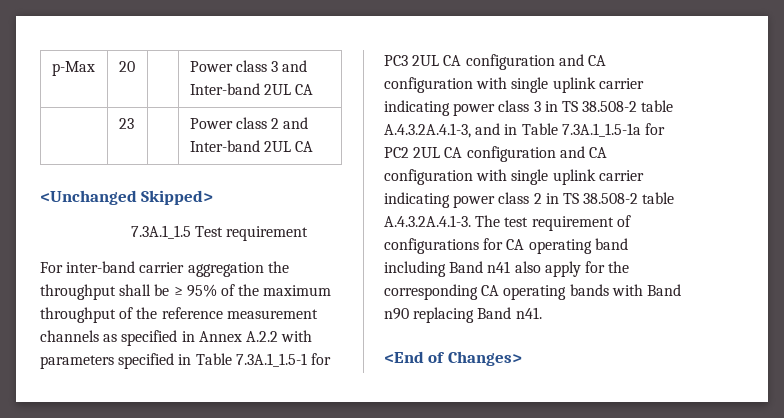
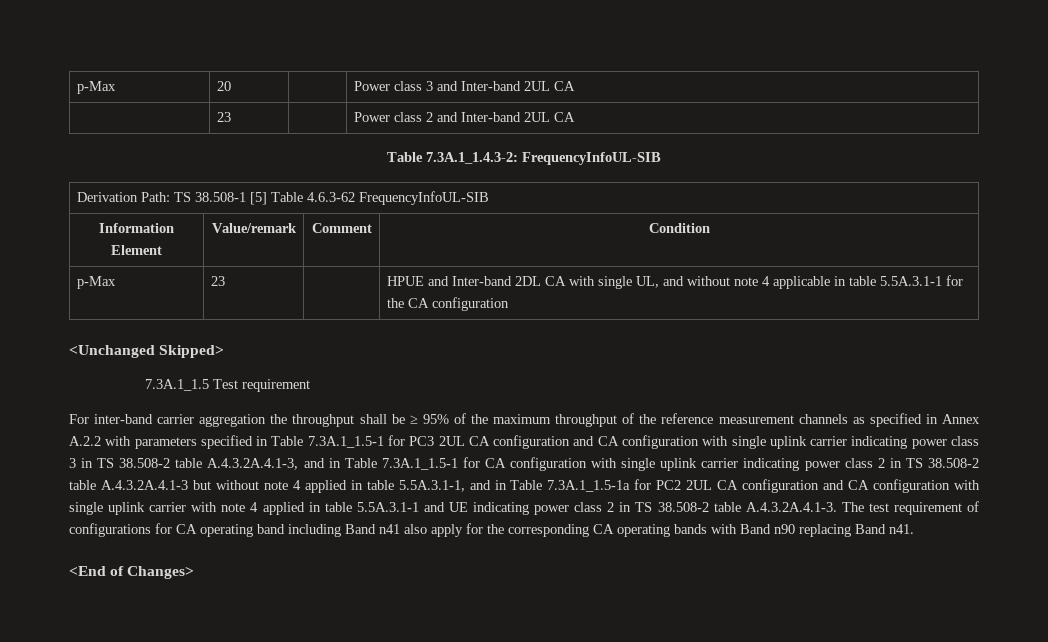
(313, 146) none -> [387,152,661,165] [76,191,489,205] [99,223,174,233] [111,245,162,255] [211,223,297,233] [311,223,372,233] [648,223,710,233] [76,276,116,289] [210,276,225,286] [386,275,963,289] [386,297,509,311] // Table 7.3A.1_1.4.3-2: FrequencyInfoUL-SIB // Derivation Path: TS 38.508-1 [5] Table 4.6.3-62 FrequencyInfoUL-SIB // Information Element | Value/remark | Comment | Condition // p-Max | 23 | | HPUE and Inter-band 2DL CA with single UL, and without note 4 applicable in table 5.5A.3.1-1 for the CA configuration
(558, 129) none -> [381,457,979,471] [69,480,543,493] 7.3A.1_1.5-1 for CA configuration with single uplink carrier indicating power class 2 in TS 38.508-2 table A.4.3.2A.4.1-3 but without note 4 applied in table 5.5A.3.1-1, and in Table
(644, 175) none -> [191,502,468,515] with note 4 applied in table 5.5A.3.1-1 and UE

